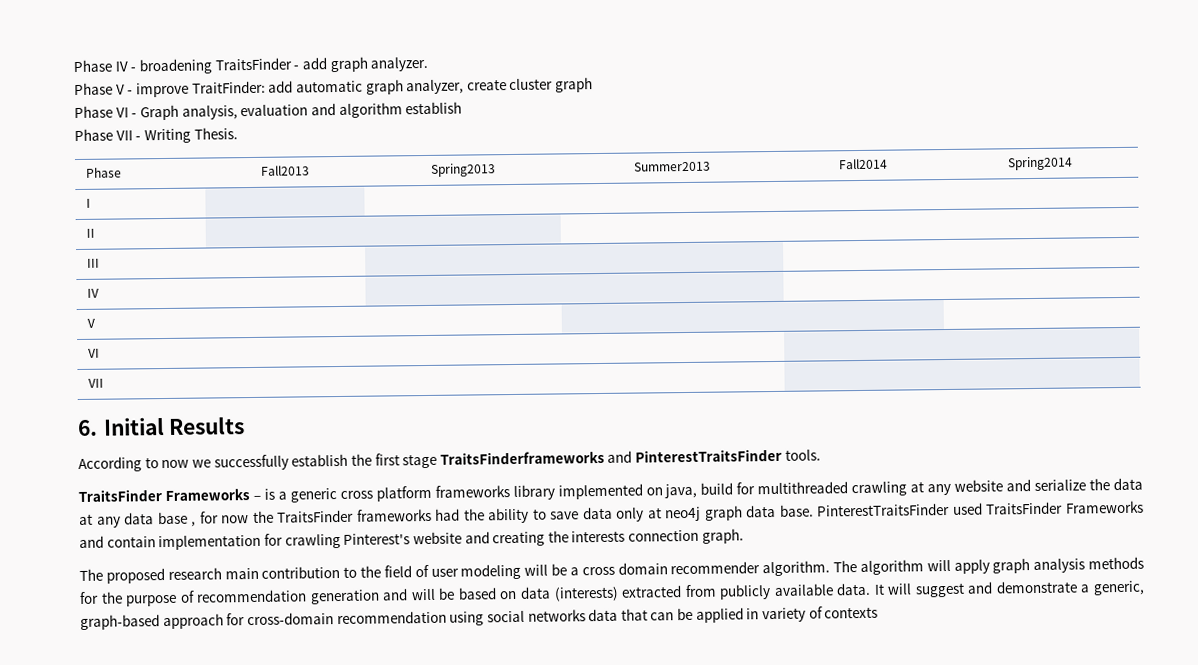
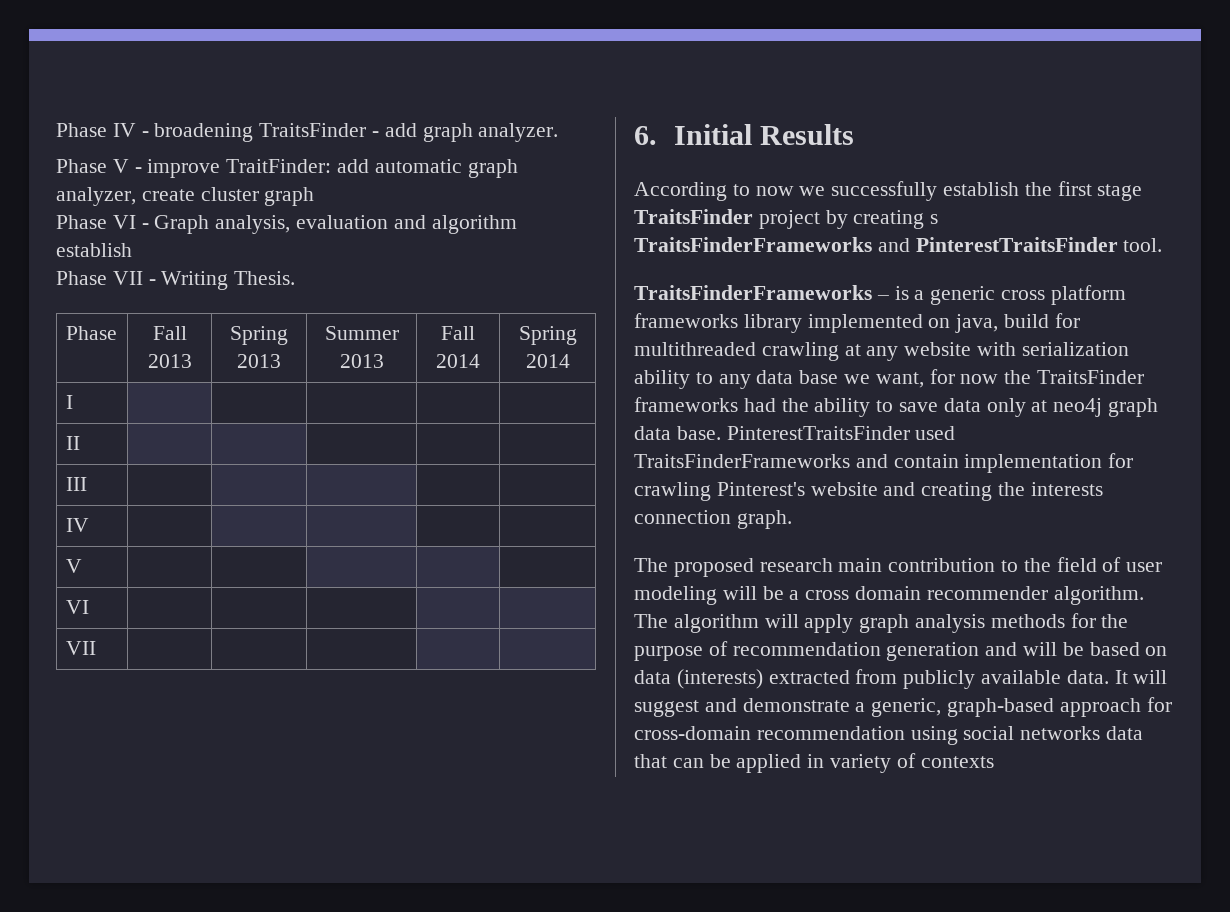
[261,165,310,176] [430,163,496,177] [633,161,711,172] [838,158,888,170] [1008,156,1073,171] Fall2013 | Spring2013 | Summer2013 | Fall2014 | Spring2014 -> [152,326,187,340] [147,354,192,368] [230,326,288,345] [237,354,281,368] [324,326,399,340] [339,354,384,368] [441,326,475,340] [436,354,480,368] [518,326,577,345] [525,354,570,368] Fall 2013 | Spring 2013 | Summer 2013 | Fall 2014 | Spring 2014
[439,448,821,465] [78,488,250,503] TraitsFinderframeworks and PinterestTraitsFinder tools. // TraitsFinder Frameworks -> [634,209,939,229] [634,237,1163,252] [634,285,872,300] TraitsFinder project by creating s TraitsFinderFrameworks and PinterestTraitsFinder tool. // TraitsFinderFrameworks
[1006,477,1143,492] [79,513,93,526] and serialize the data at -> [977,342,1129,356] [634,370,713,389] with serialization ability to
[191,521,197,527] , -> [844,372,924,388] we want,
[985,500,1144,515] TraitsFinder Frameworks -> [634,454,850,468] TraitsFinderFrameworks

